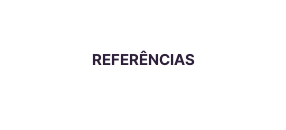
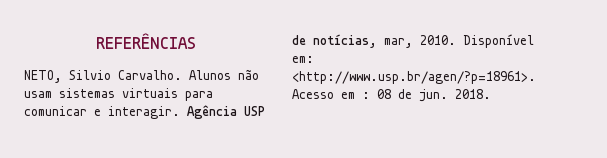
(195, 58) none -> [24,69,259,83] [24,88,213,101] [24,105,265,119] [292,34,534,48] [292,56,314,63] [292,71,536,84] [292,89,491,102] // NETO, Silvio Carvalho. Alunos não usam sistemas virtuais para comunicar e interagir. Agência USP de notícias, mar, 2010. Disponível em: <http://www.usp.br/agen/?p=18961>. Acesso em : 08 de jun. 2018.

